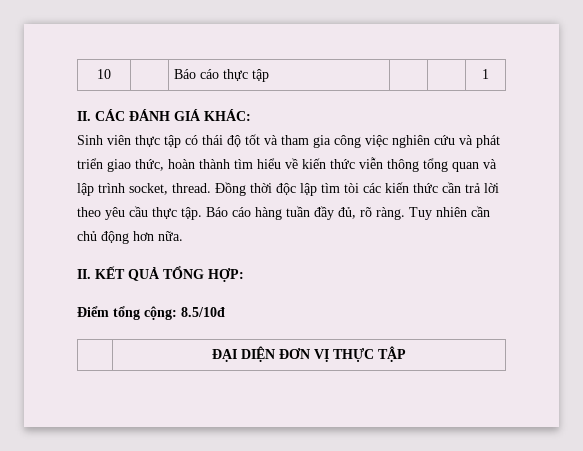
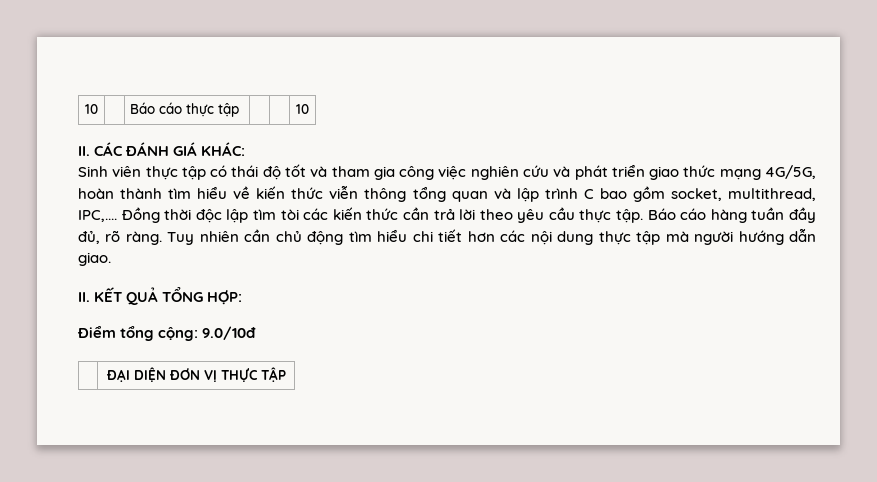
[482,69,489,79] 1 -> [296,104,309,114] 10
[135,159,164,171] thức, -> [683,165,817,180] thức mạng 4G/5G,
[129,183,211,195] socket, thread. -> [583,186,816,202] [78,210,117,222] C bao gồm socket, multithread, IPC,....
[133,231,183,241] hơn nữa. -> [348,228,817,245] [78,252,111,266] tìm hiểu chi tiết hơn các nội dung thực tập mà người hướng dẫn giao.
[181,307,225,317] 8.5/10đ -> [202,326,257,340] 9.0/10đ

